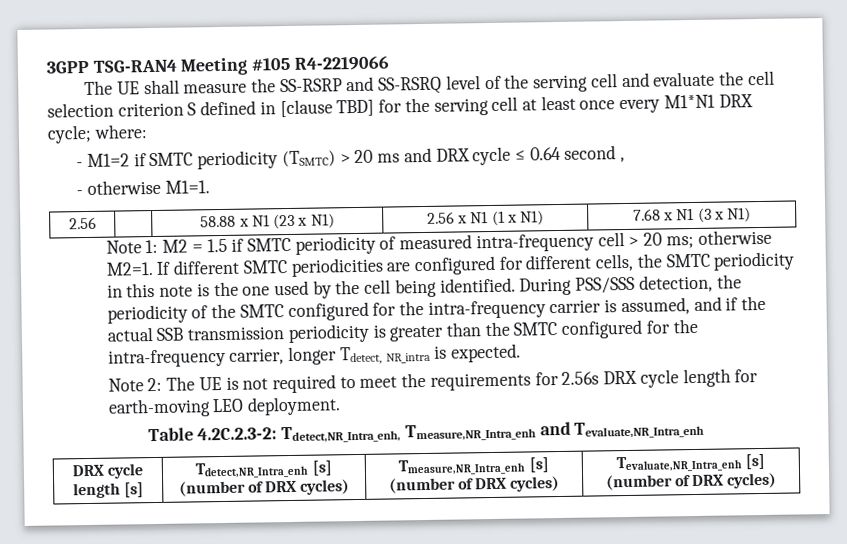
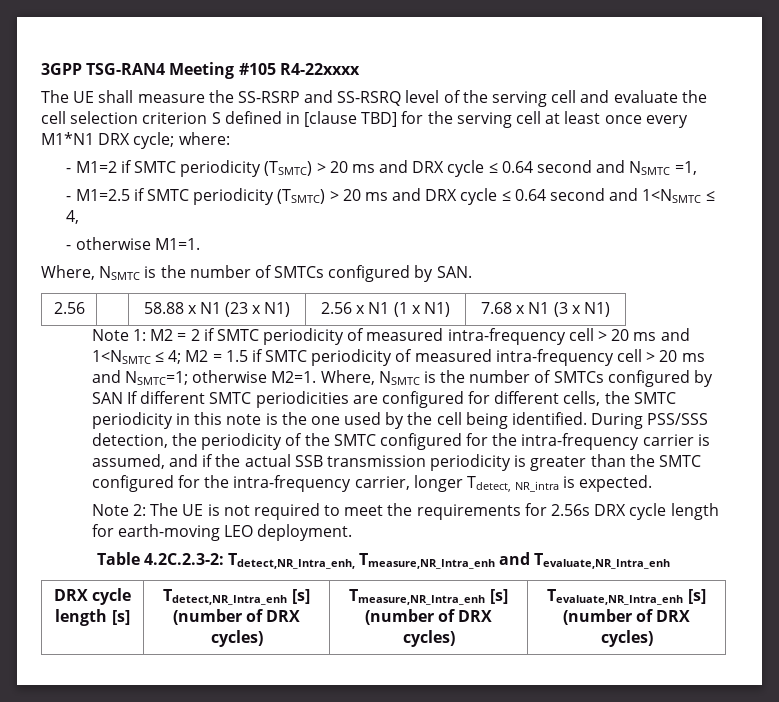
[293,55,389,71] R4-2219066 -> [279,63,360,75] R4-22xxxx
[620,156,626,163] [76,179,210,196] , // - otherwise M1=1. -> [596,160,697,175] [66,188,715,205] [66,210,80,224] [66,237,200,250] [41,265,472,282] and NSMTC =1, // - M1=2.5 if SMTC periodicity (TSMTC) > 20 ms and DRX cycle ≤ 0.64 second and 1<NSMTC ≤ 4, // - otherwise M1=1. // Where, NSMTC is the number of SMTCs configured by SAN.
(203, 248) none -> [190,328,690,345] [91,350,222,364] 2 if SMTC periodicity of measured intra-frequency cell > 20 ms and 1<NSMTC ≤ 4; M2 =
[665,229,772,249] [105,262,154,276] ms; otherwise M2=1. -> [681,353,705,362] [91,370,713,387] [91,392,123,404] ms and NSMTC=1; otherwise M2=1. Where, NSMTC is the number of SMTCs configured by SAN

